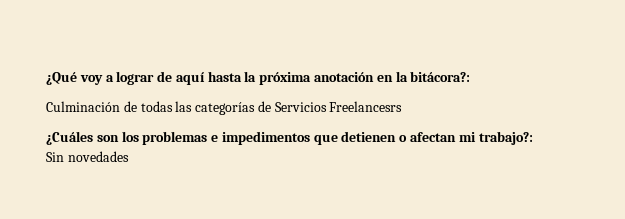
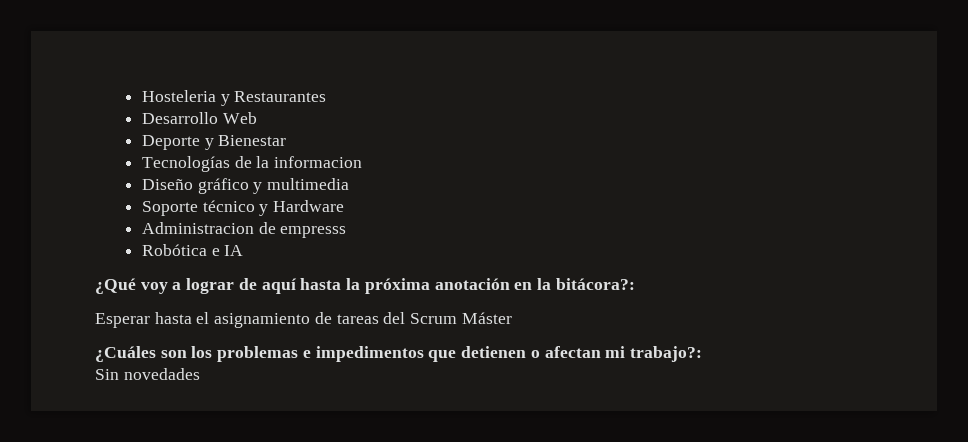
(46, 78) none -> [142,90,327,106] [142,112,257,124] [142,135,287,150] [142,156,363,172] [142,178,350,194] [142,200,345,216] [142,222,347,238] [142,244,244,256] Hosteleria y Restaurantes // Desarrollo Web // Deporte y Bienestar // Tecnologías de la informacion // Diseño gráfico y multimedia // Soporte técnico y Hardware // Administracion de empresss // Robótica e IA //
[46,101,403,115] Culminación de todas las categorías de Servicios Freelancesrs -> [95,312,512,328] Esperar hasta el asignamiento de tareas del Scrum Máster

